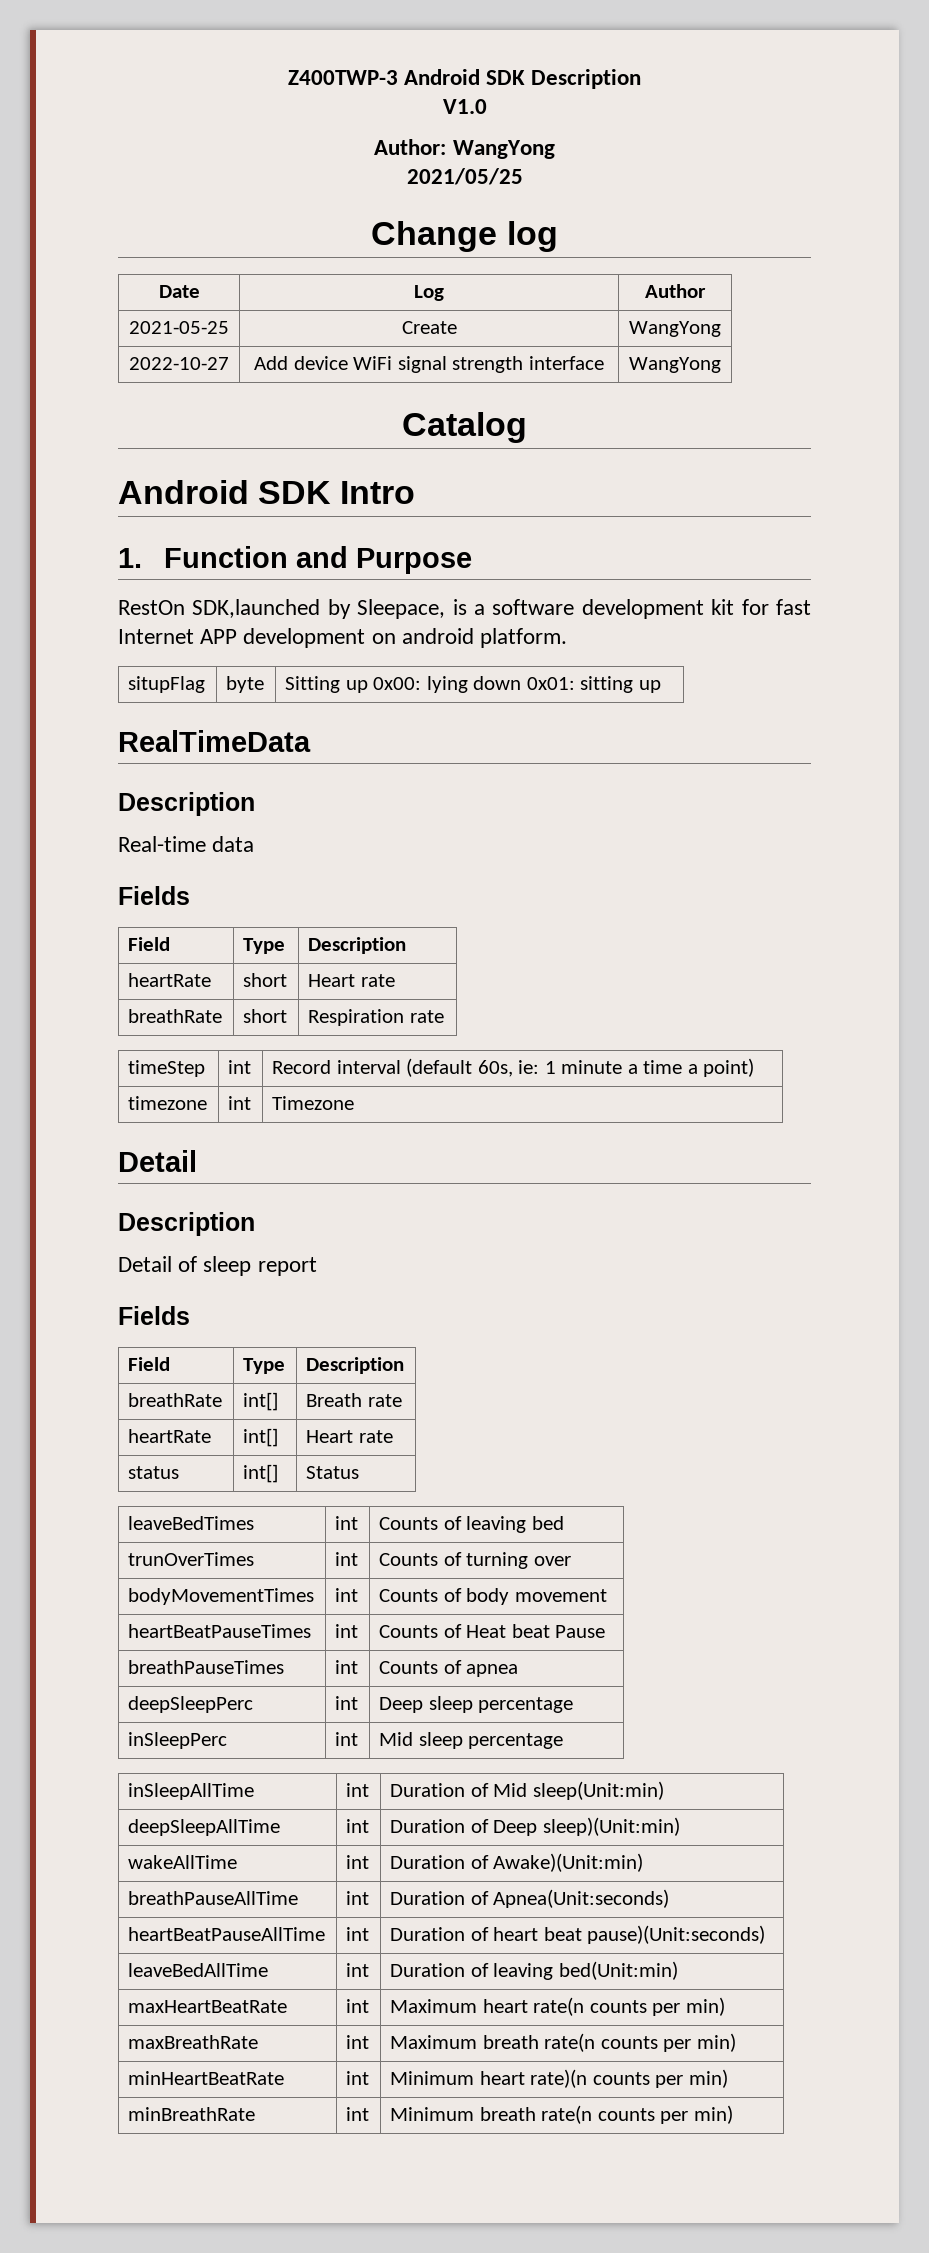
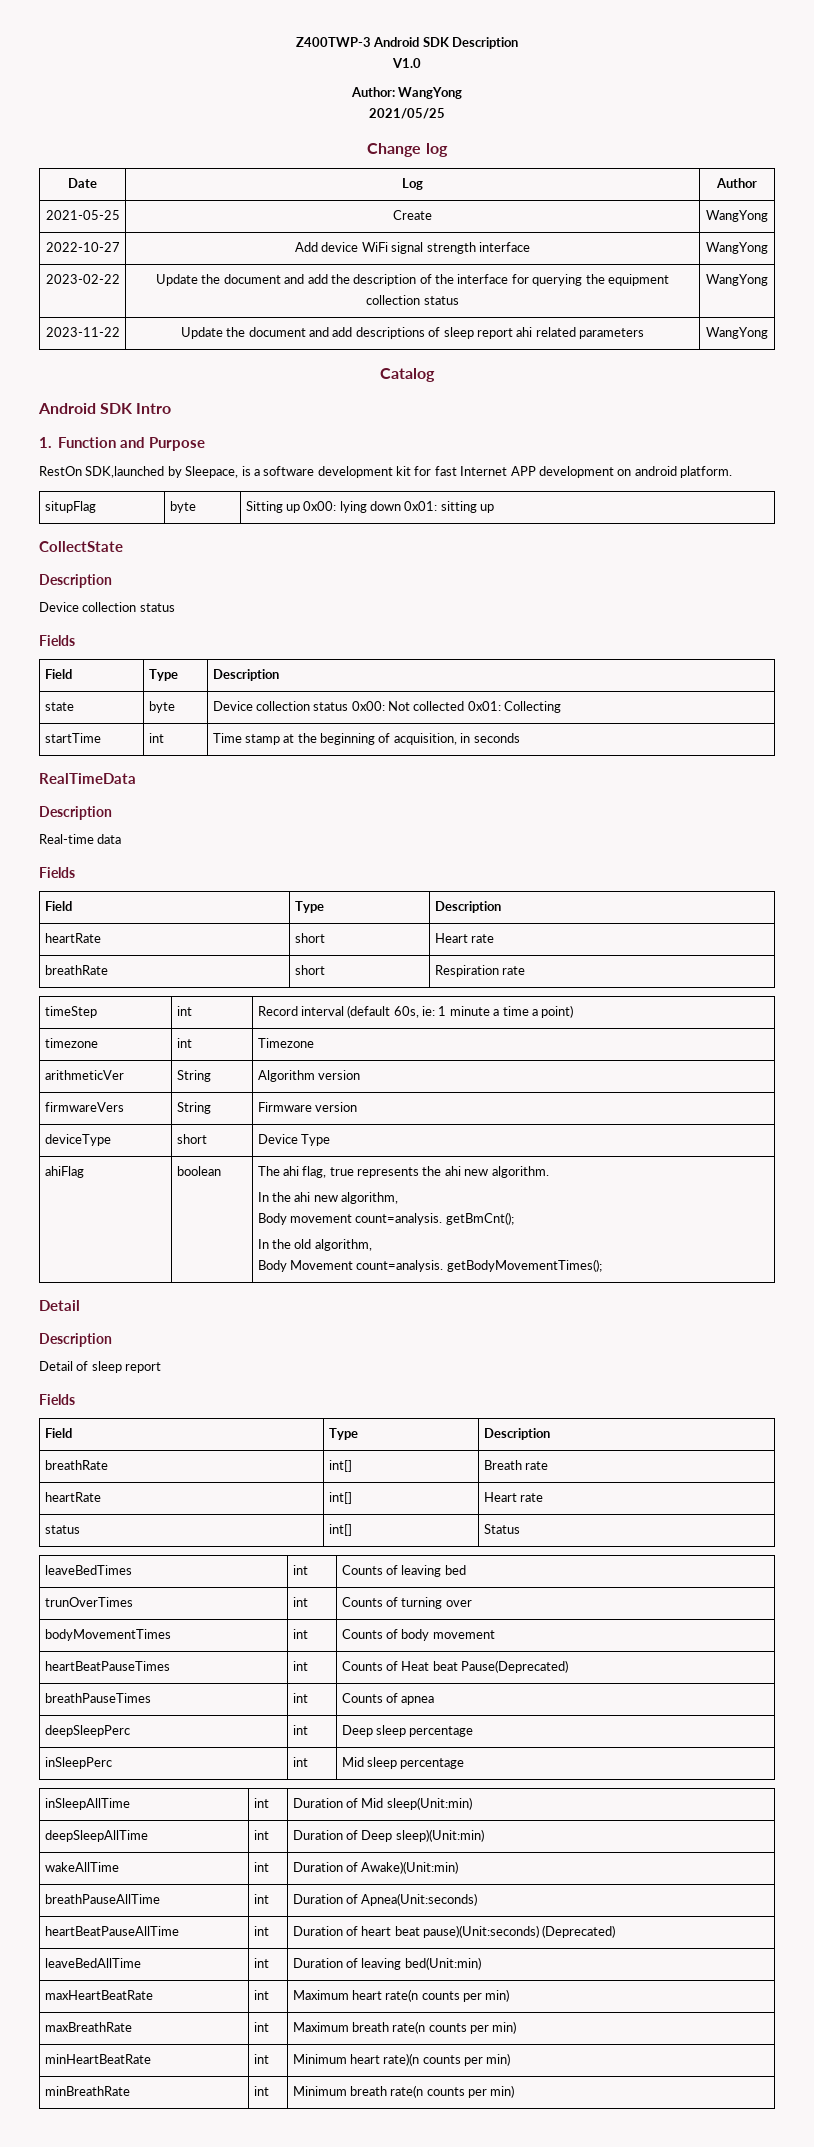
(721, 365) none -> [45,274,120,284] [156,274,669,286] [366,295,459,305] [706,274,768,286] [45,327,120,337] [180,327,645,339] [706,327,768,339] // 2023-02-22 | Update the document and add the description of the interface for querying the equipment collection status | WangYong // 2023-11-22 | Update the document and add descriptions of sleep report ahi related parameters | WangYong
(661, 686) none -> [39,541,123,552] [39,574,112,588] [39,602,175,612] [39,635,75,646] [44,669,72,679] [148,669,178,681] [212,669,279,681] [44,702,74,711] [148,701,175,713] [212,701,562,713] [44,733,101,743] [148,733,164,743] [212,733,520,745] // CollectState // Description // Device collection status // Fields // Field | Type | Description // state | byte | Device collection status 0x00: Not collected 0x01: Collecting // startTime | int | Time stamp at the beginning of acquisition, in seconds
(355, 1103) none -> [44,1070,124,1080] [176,1070,211,1082] [257,1070,360,1082] [44,1102,124,1112] [176,1102,211,1114] [257,1102,357,1112] [44,1134,111,1146] [176,1134,207,1144] [257,1134,330,1146] [44,1166,84,1178] [176,1166,221,1176] [257,1166,549,1178] [257,1192,399,1204] [257,1212,514,1225] [257,1239,372,1251] [257,1259,602,1272] // arithmeticVer | String | Algorithm version // firmwareVers | String | Firmware version // deviceType | short | Device Type // ahiFlag | boolean | The ahi flag, true represents the ahi new algorithm. // In the ahi new algorithm, // Body movement count=analysis. getBmCnt(); // In the old algorithm, // Body Movement count=analysis. getBodyMovementTimes();
[555,1625,606,1638] Pause -> [461,1660,569,1673] Pause(Deprecated)
(766, 1934) none -> [542,1925,616,1938] (Deprecated)

